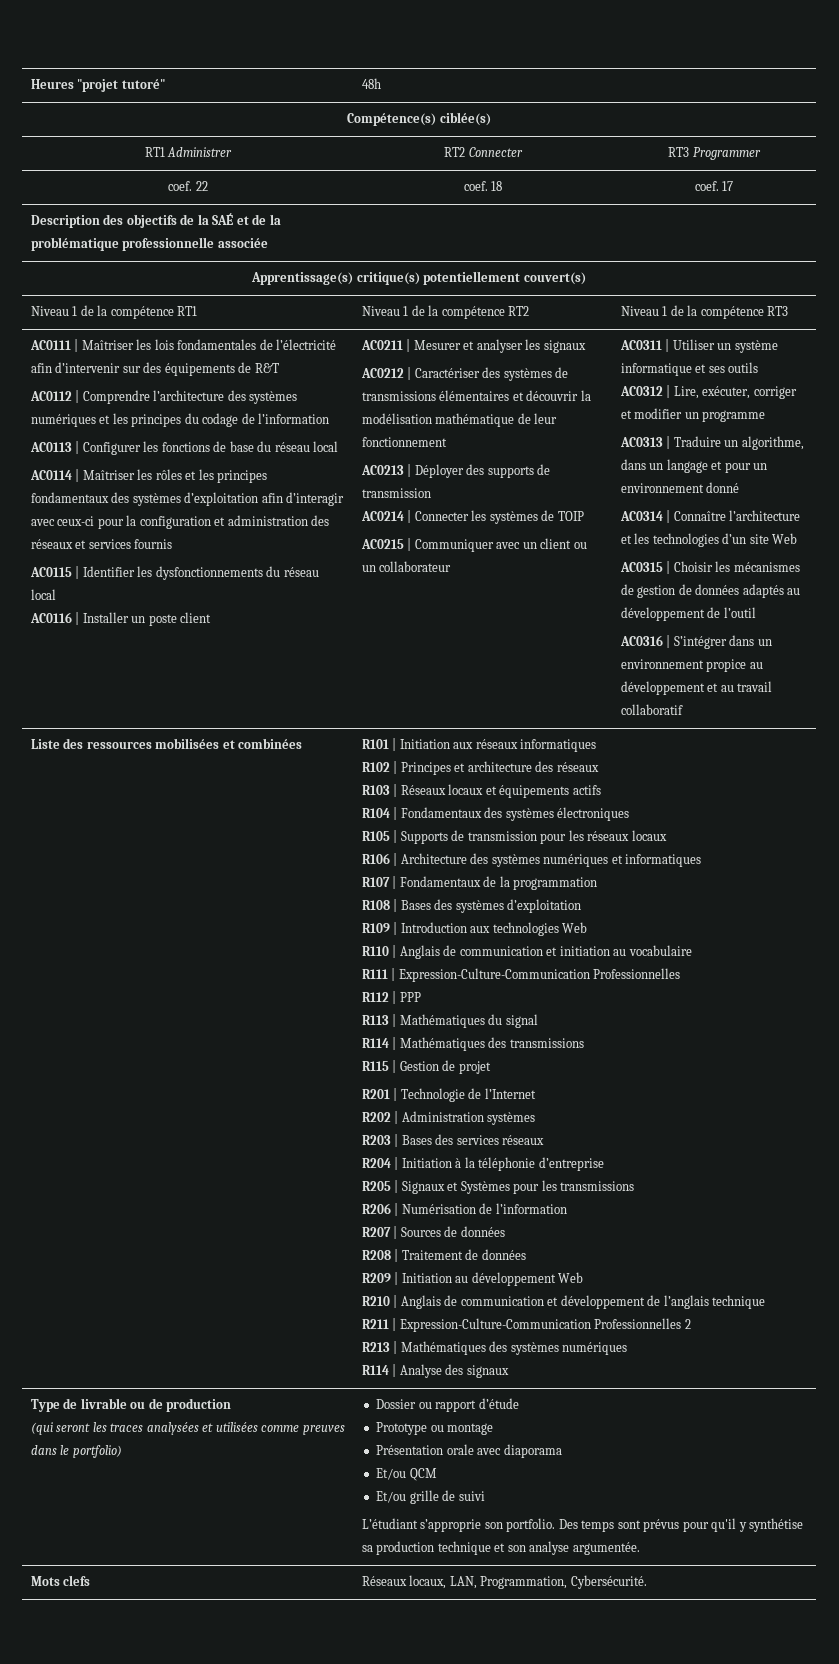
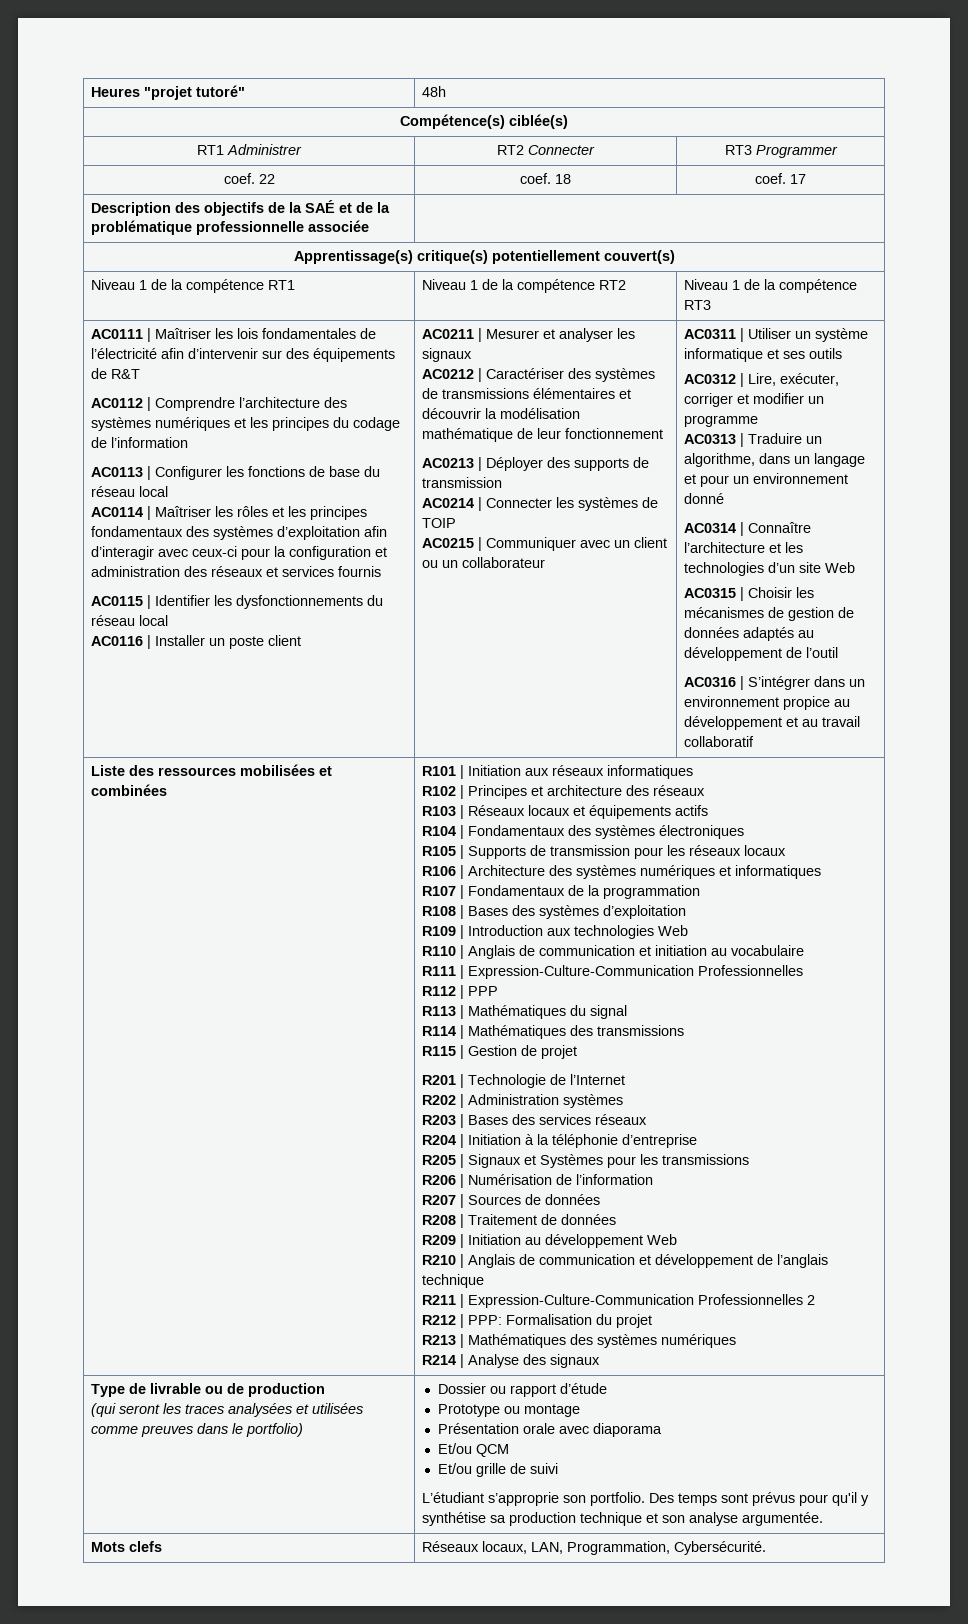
(691, 1324) none -> [422,1314,653,1328] // R212 | PPP: Formalisation du projet
[361,1365,389,1375] R114 -> [422,1355,457,1365] R214

